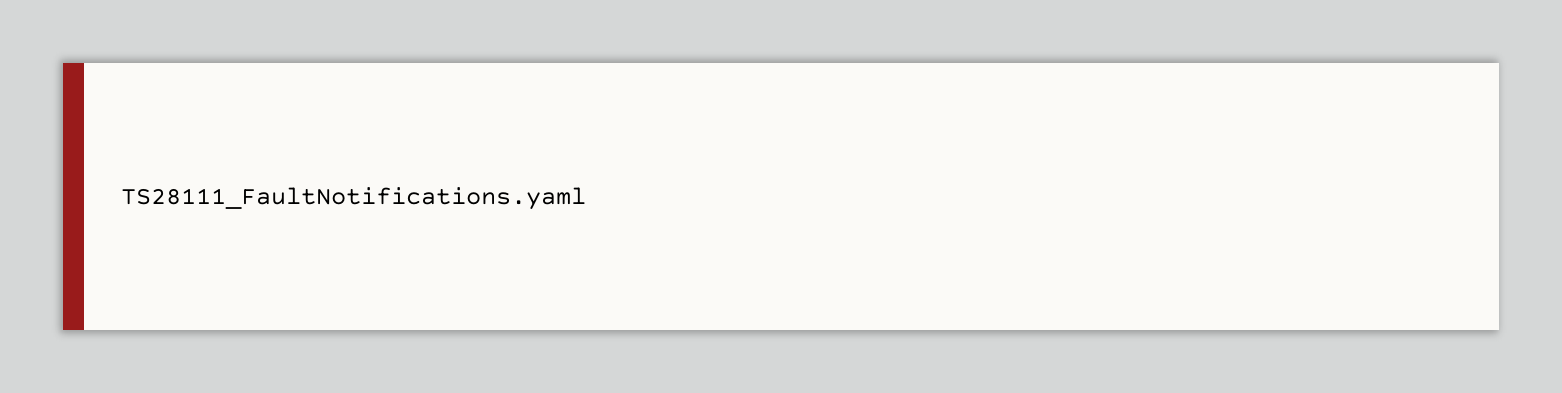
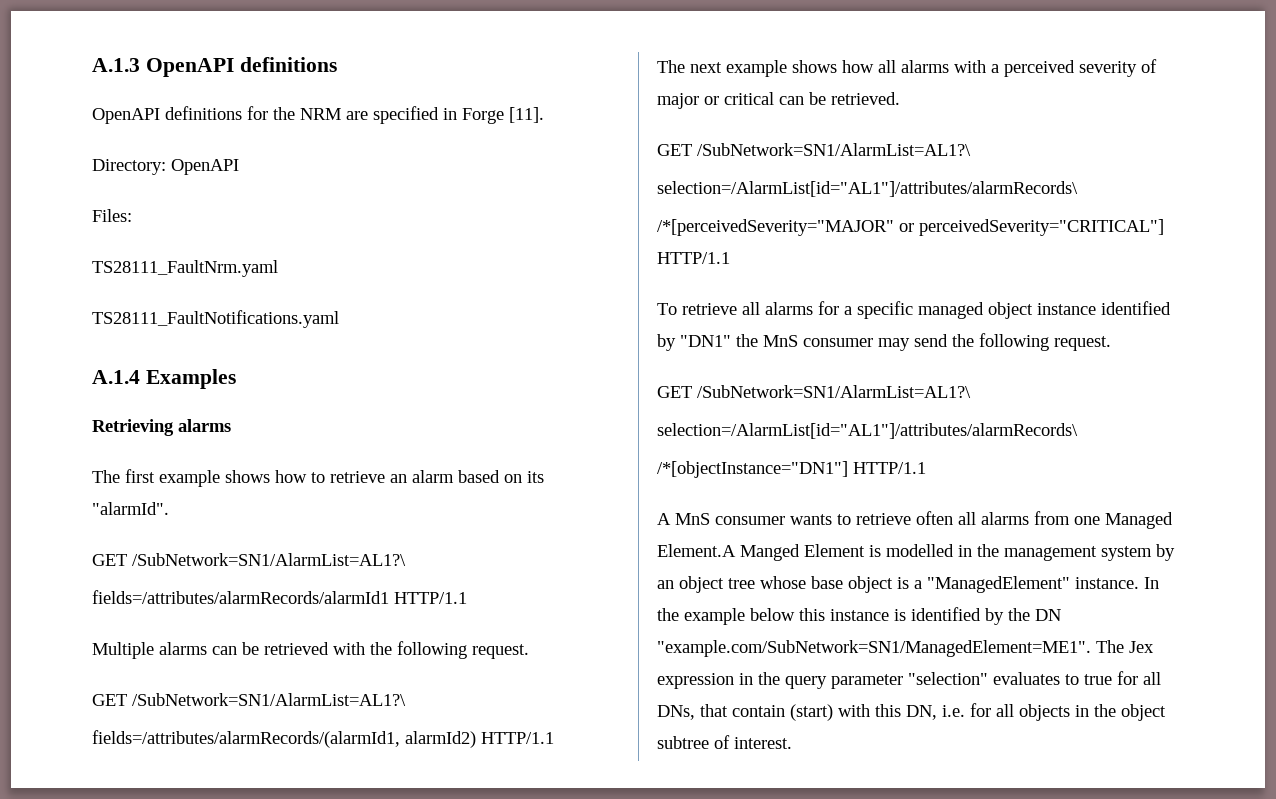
[121,187,586,210] TS28111_FaultNotifications.yaml -> [92,57,337,77] [92,106,544,124] [92,159,239,175] [92,209,132,222] [92,260,278,277] [92,310,339,328] [92,369,236,389] [92,419,231,436] [92,469,544,487] [92,502,169,515] [92,553,406,566] [92,590,467,604] [92,641,529,659] [92,693,406,706] [92,730,554,748] [657,59,1157,77] [657,92,900,109] [657,143,971,156] [657,181,1078,197] [657,219,1164,236] [657,252,730,264] [657,301,1171,319] [657,333,1111,351] [657,385,971,398] [657,423,1078,439] [657,461,926,478] [657,511,1173,529] [657,544,1175,561] [657,576,1159,593] [657,607,1061,625] [657,640,1154,657] [657,671,1161,689] [657,703,1166,721] [657,735,792,749] A.1.3 OpenAPI definitions // OpenAPI definitions for the NRM are specified in Forge [11]. // Directory: OpenAPI // Files: // TS28111_FaultNrm.yaml // TS28111_FaultNotifications.yaml // A.1.4 Examples // Retrieving alarms // The first example shows how to retrieve an alarm based on its "alarmId". // GET /SubNetwork=SN1/AlarmList=AL1?\ // fields=/attributes/alarmRecords/alarmId1 HTTP/1.1 // Multiple alarms can be retrieved with the following request. // GET /SubNetwork=SN1/AlarmList=AL1?\ // fields=/attributes/alarmRecords/(alarmId1, alarmId2) HTTP/1.1 // The next example shows how all alarms with a perceived severity of major or critical can be retrieved. // GET /SubNetwork=SN1/AlarmList=AL1?\ // selection=/AlarmList[id="AL1"]/attributes/alarmRecords\ // /*[perceivedSeverity="MAJOR" or perceivedSeverity="CRITICAL"] HTTP/1.1 // To retrieve all alarms for a specific managed object instance identified by "DN1" the MnS consumer may send the following request. // GET /SubNetwork=SN1/AlarmList=AL1?\ // selection=/AlarmList[id="AL1"]/attributes/alarmRecords\ // /*[objectInstance="DN1"] HTTP/1.1 // A MnS consumer wants to retrieve often all alarms from one Managed Element.A Manged Element is modelled in the management system by an object tree whose base object is a "ManagedElement" instance. In the example below this instance is identified by the DN "example.com/SubNetwork=SN1/ManagedElement=ME1". The Jex expression in the query parameter "selection" evaluates to true for all DNs, that contain (start) with this DN, i.e. for all objects in the object subtree of interest.

